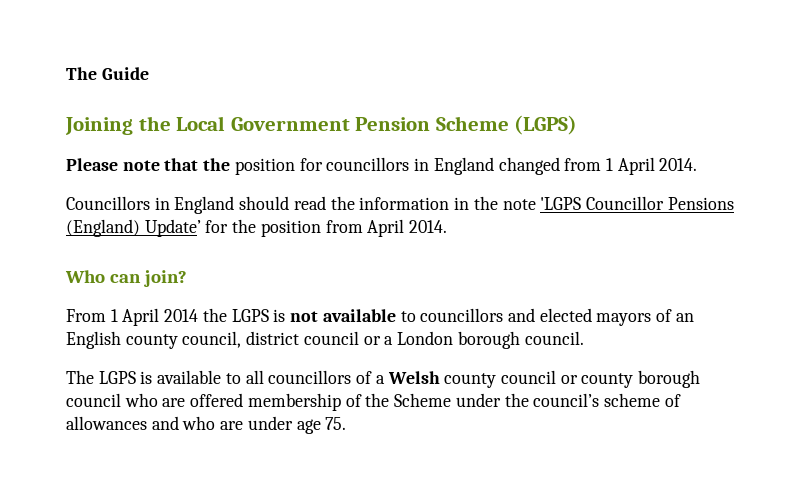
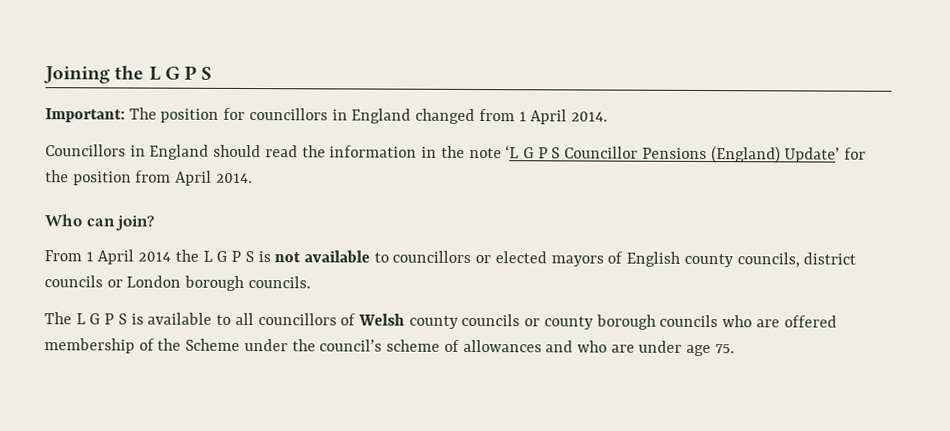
[66,67,149,80] [65,115,578,135] [66,158,231,171] The Guide // Joining the Local Government Pension Scheme (LGPS) // Please note that the -> [43,65,213,84] [45,107,157,123] Joining the L G P S // Important: The
[540,197,582,210] 'LGPS -> [505,145,561,159] ‘L G P S
[231,309,269,322] LGPS -> [202,250,254,263] L G P S
[507,308,535,322] and -> [475,255,492,264] or
[675,313,694,322] an -> (624, 257) none
[182,331,394,348] council, district council or a -> [736,252,857,268] [44,275,123,288] councils, district councils or
[524,331,584,345] [66,370,136,384] council. // The LGPS -> [247,276,311,289] [44,312,127,325] councils. // The L G P S
[375,375,385,384] a -> (357, 319) none
[500,370,556,384] council -> [461,313,521,327] councils
[66,393,121,407] council -> [659,314,719,328] councils

